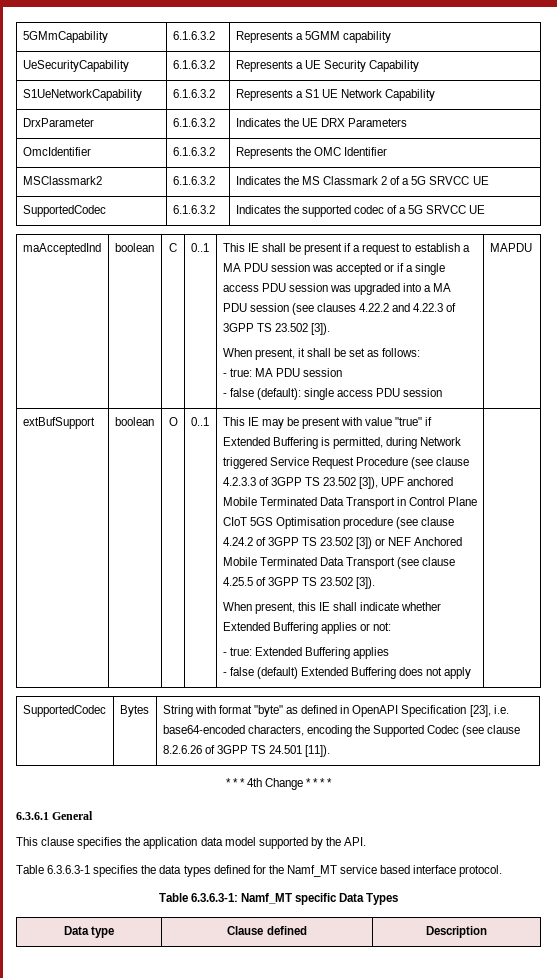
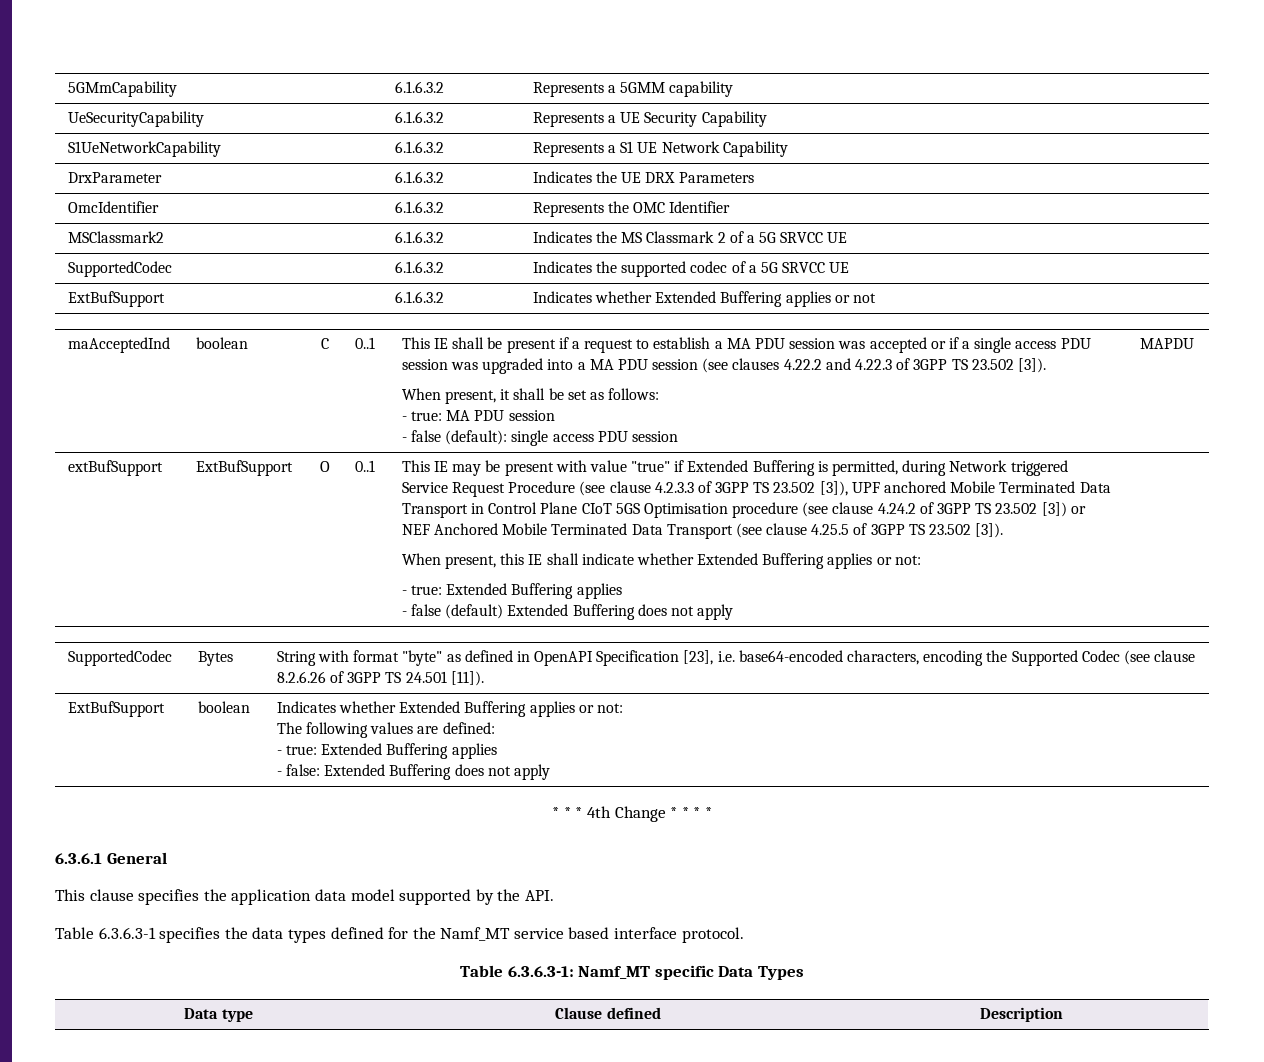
(486, 209) none -> [67,291,165,307] [394,291,444,303] [532,291,876,307] // ExtBufSupport | 6.1.6.3.2 | Indicates whether Extended Buffering applies or not
[114,417,154,426] boolean -> [195,460,293,476] ExtBufSupport
(331, 751) none -> [67,701,165,717] [197,701,250,713] [276,701,623,717] [276,722,495,738] [276,743,497,759] [276,764,550,780] // ExtBufSupport | boolean | Indicates whether Extended Buffering applies or not: // The following values are defined: // - true: Extended Buffering applies // - false: Extended Buffering does not apply

